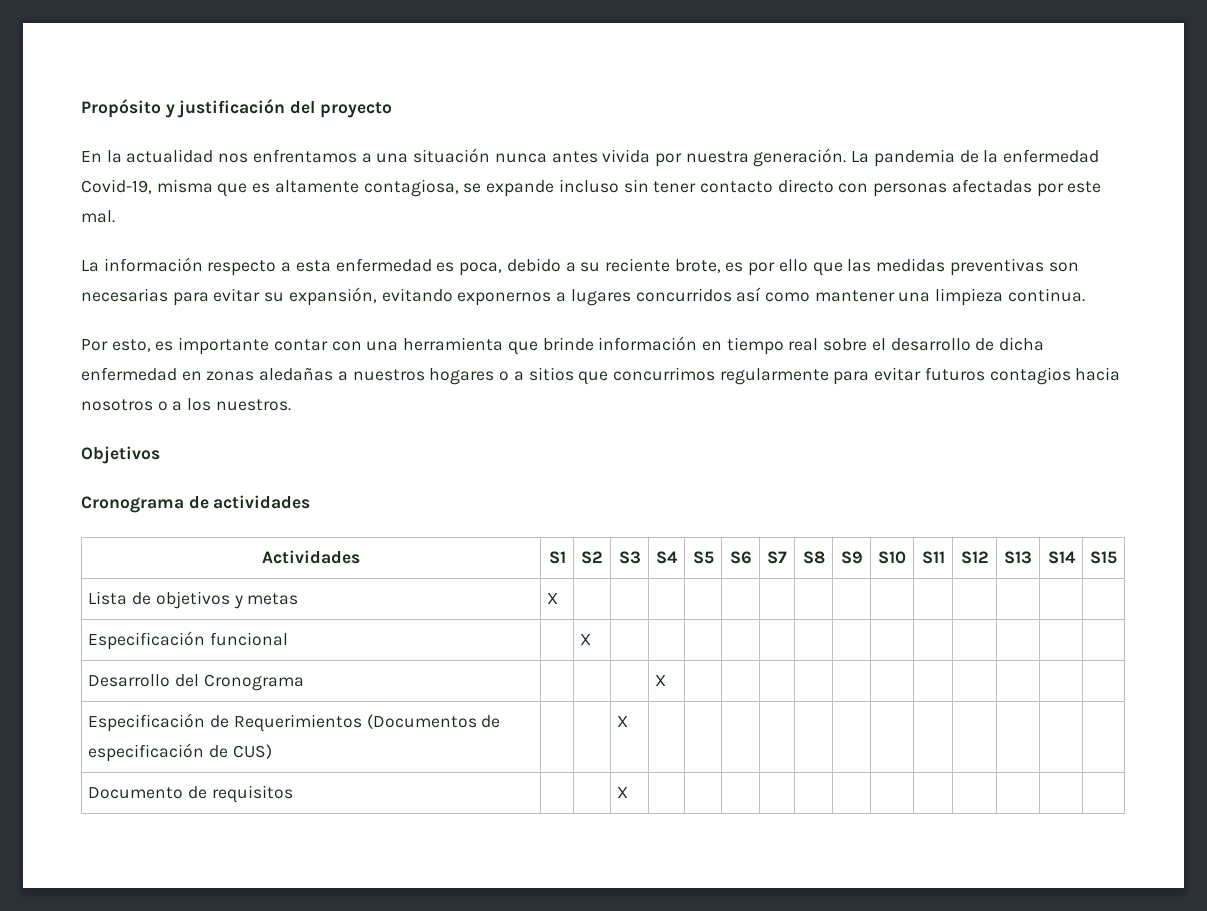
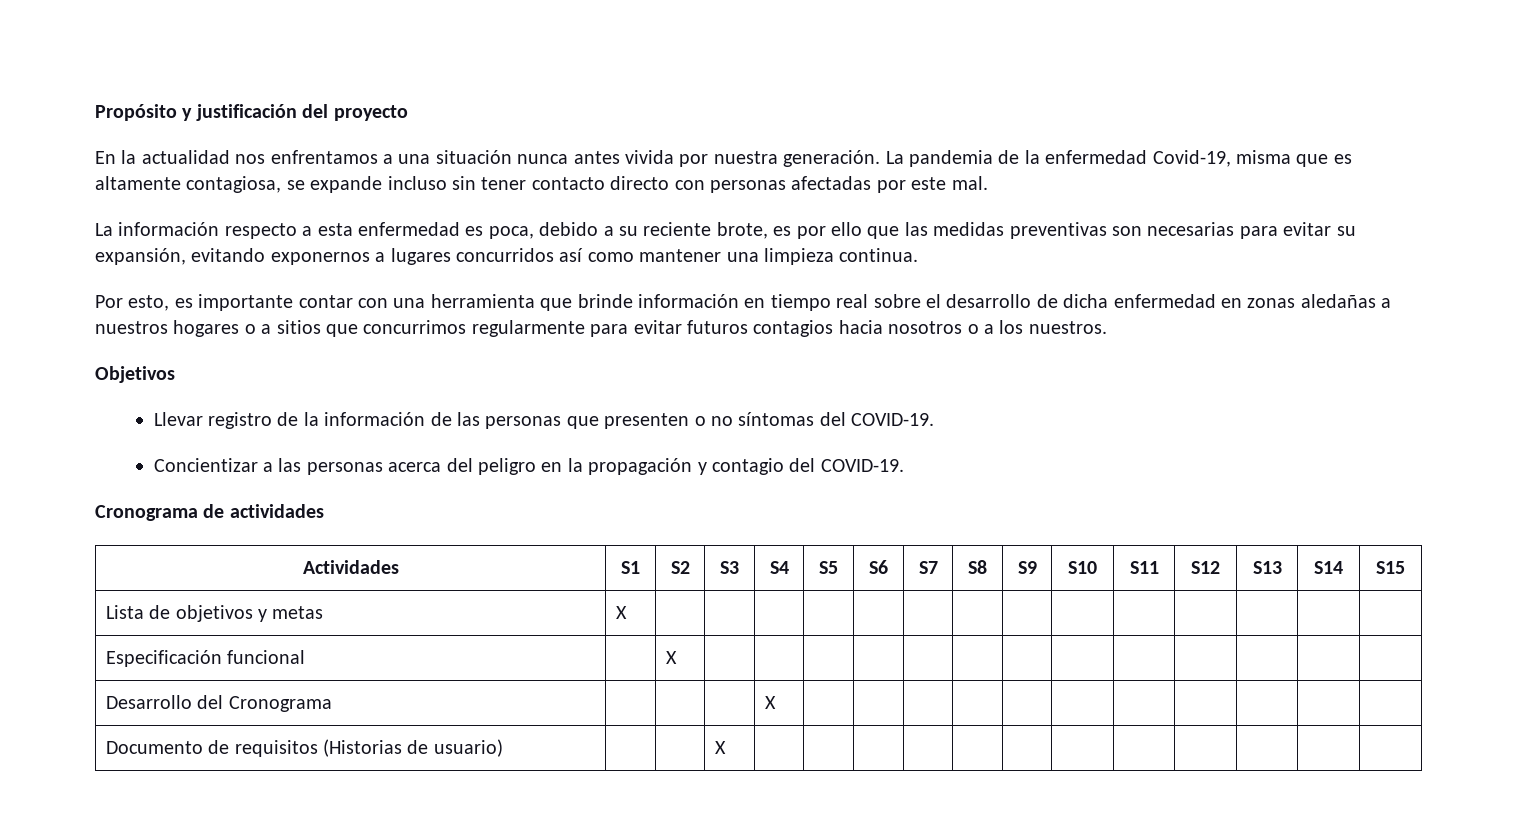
(160, 455) none -> [153,412,935,429] [153,458,904,475] // Llevar registro de la información de las personas que presenten o no síntomas del COVID-19. // Concientizar a las personas acerca del peligro en la propagación y contagio del COVID-19.
[88,713,501,732] [88,743,272,762] [617,716,629,727] [88,785,293,803] Especificación de Requerimientos (Documentos de especificación de CUS) | | | X | | | | | | | | | | | | // Documento de requisitos -> [105,739,503,757] Documento de requisitos (Historias de usuario)

